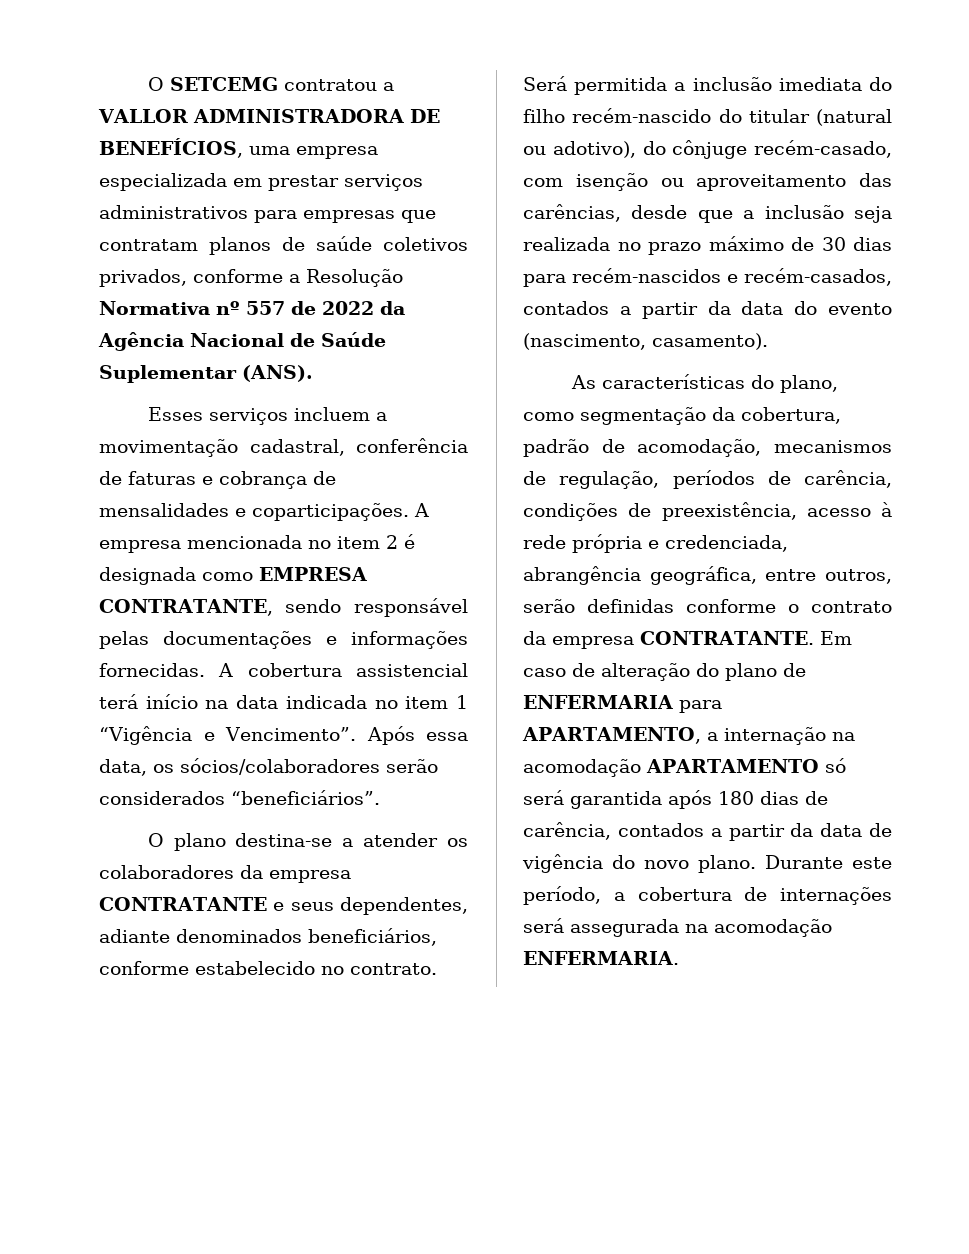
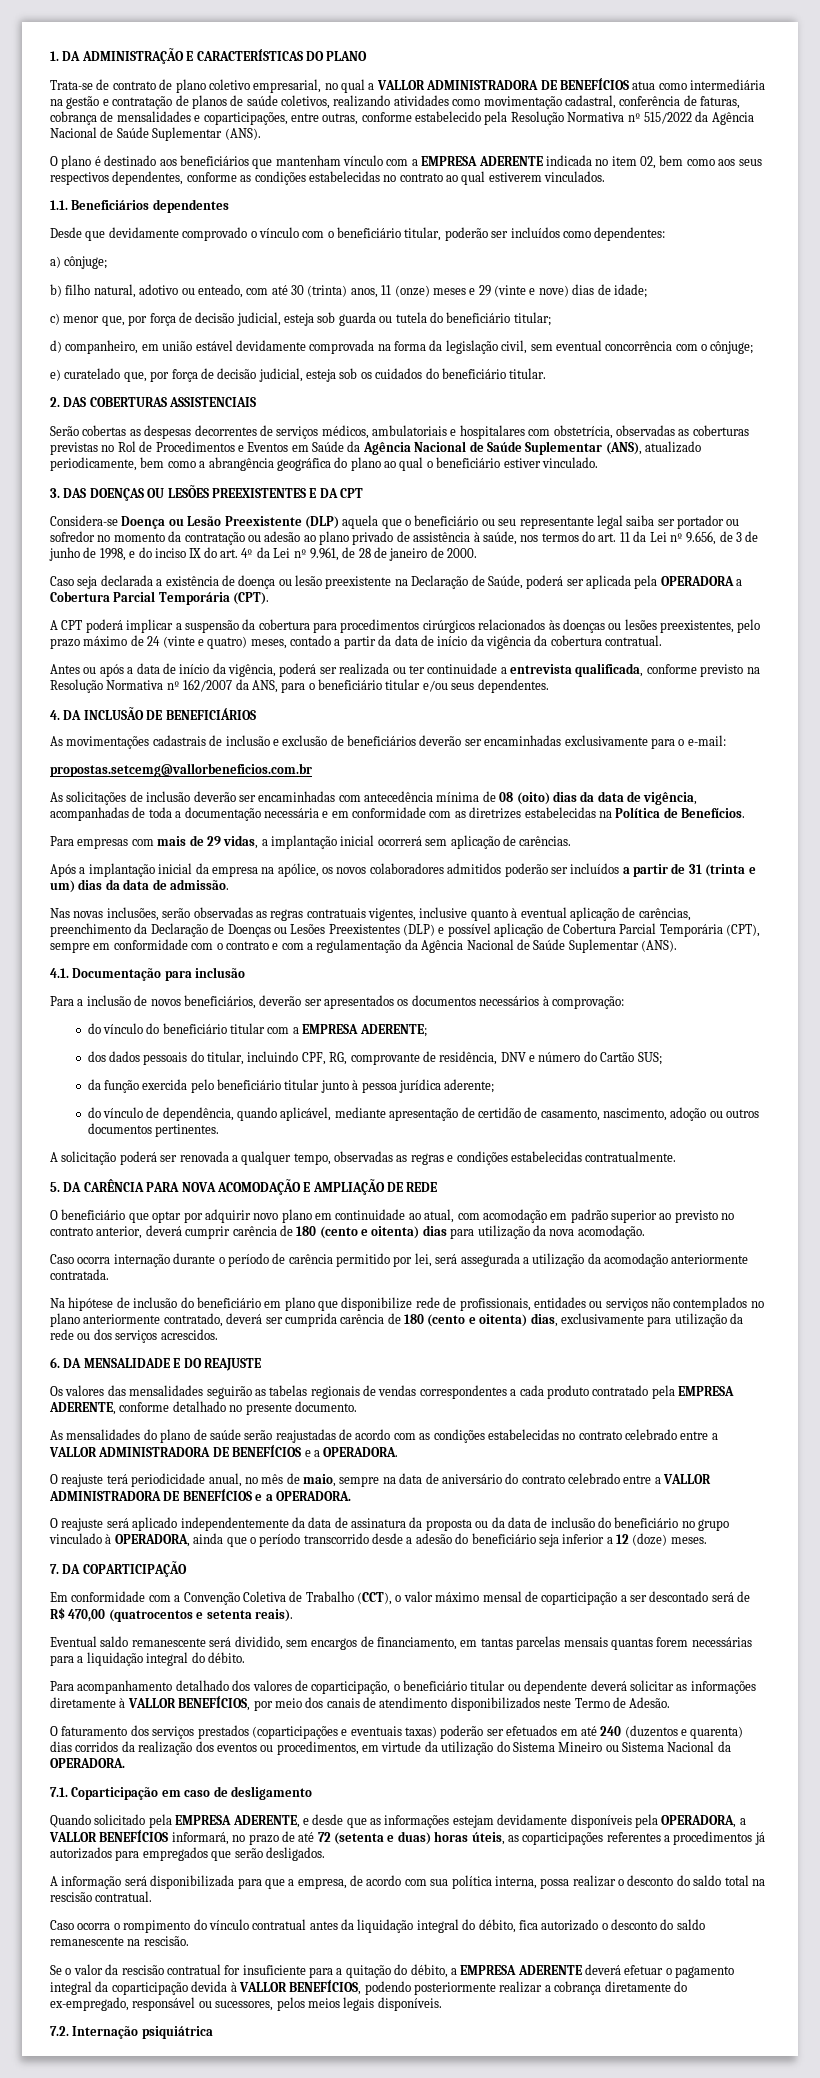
[147,77,394,91] [98,109,440,123] [99,138,378,159] [99,173,423,191] [99,205,436,223] [99,236,468,255] [99,269,403,287] [99,301,405,315] [98,332,386,351] [99,365,313,383] [147,407,387,425] [99,438,468,457] [99,471,336,489] [99,503,429,521] [99,534,415,553] [99,567,367,585] [99,598,468,617] [99,631,468,649] [99,663,468,677] [99,694,469,709] [99,726,468,745] [99,758,438,776] [99,790,380,805] [147,833,468,851] [99,865,351,883] [99,897,468,915] [99,928,437,946] [99,961,437,975] [523,76,892,95] [523,108,892,126] [523,140,892,159] [523,173,892,191] [523,204,892,223] [523,236,892,255] [523,268,892,287] [523,301,892,319] [523,333,768,350] [570,374,838,393] [523,407,841,425] [523,439,892,457] [523,470,892,489] [523,502,892,521] [523,534,788,553] [523,566,892,585] [523,599,892,613] [523,631,852,649] [523,663,806,681] [523,695,722,713] [522,727,855,745] [523,758,846,777] [523,790,828,809] [523,822,704,840] O SETCEMG contratou a VALLOR ADMINISTRADORA DE BENEFÍCIOS, uma empresa especializada em prestar serviços administrativos para empresas que contratam planos de saúde coletivos privados, conforme a Resolução Normativa nº 557 de 2022 da Agência Nacional de Saúde Suplementar (ANS). // Esses serviços incluem a movimentação cadastral, conferência de faturas e cobrança de mensalidades e coparticipações. A empresa mencionada no item 2 é designada como EMPRESA CONTRATANTE, sendo responsável pelas documentações e informações fornecidas. A cobertura assistencial terá início na data indicada no item 1 “Vigência e Vencimento”. Após essa data, os sócios/colaboradores serão considerados “beneficiários”. // O plano destina-se a atender os colaboradores da empresa CONTRATANTE e seus dependentes, adiante denominados beneficiários, conforme estabelecido no contrato. Será permitida a inclusão imediata do filho recém-nascido do titular (natural ou adotivo), do cônjuge recém-casado, com isenção ou aproveitamento das carências, desde que a inclusão seja realizada no prazo máximo de 30 dias para recém-nascidos e recém-casados, contados a partir da data do evento (nascimento, casamento). // As características do plano, como segmentação da cobertura, padrão de acomodação, mecanismos de regulação, períodos de carência, condições de preexistência, acesso à rede própria e credenciada, abrangência geográfica, entre outros, serão definidas conforme o contrato da empresa CONTRATANTE. Em caso de alteração do plano de ENFERMARIA para APARTAMENTO, a internação na acomodação APARTAMENTO só será garantida após 180 dias de carência, contados -> [50,48,368,64] [50,78,765,93] [50,95,740,109] [50,111,754,125] [50,127,261,141] [50,155,762,169] [50,171,606,185] [50,199,229,213] [50,227,666,241] [50,256,108,269] [50,284,647,298] [50,312,551,326] [50,340,754,354] [50,368,547,382] [50,397,257,407] [50,425,749,439] [50,441,701,455] [50,457,598,471] [50,485,363,501] [50,515,740,529] [50,531,759,545] [49,547,478,561] [50,575,743,589] [50,591,270,605] [50,619,761,633] [50,635,331,649] 1. DA ADMINISTRAÇÃO E CARACTERÍSTICAS DO PLANO // Trata-se de contrato de plano coletivo empresarial, no qual a VALLOR ADMINISTRADORA DE BENEFÍCIOS atua como intermediária na gestão e contratação de planos de saúde coletivos, realizando atividades como movimentação cadastral, conferência de faturas, cobrança de mensalidades e coparticipações, entre outras, conforme estabelecido pela Resolução Normativa nº 515/2022 da Agência Nacional de Saúde Suplementar (ANS). // O plano é destinado aos beneficiários que mantenham vínculo com a EMPRESA ADERENTE indicada no item 02, bem como aos seus respectivos dependentes, conforme as condições estabelecidas no contrato ao qual estiverem vinculados. // 1.1. Beneficiários dependentes // Desde que devidamente comprovado o vínculo com o beneficiário titular, poderão ser incluídos como dependentes: // a) cônjuge; // b) filho natural, adotivo ou enteado, com até 30 (trinta) anos, 11 (onze) meses e 29 (vinte e nove) dias de idade; // c) menor que, por força de decisão judicial, esteja sob guarda ou tutela do beneficiário titular; // d) companheiro, em união estável devidamente comprovada na forma da legislação civil, sem eventual concorrência com o cônjuge; // e) curatelado que, por força de decisão judicial, esteja sob os cuidados do beneficiário titular. // 2. DAS COBERTURAS ASSISTENCIAIS // Serão cobertas as despesas decorrentes de serviços médicos, ambulatoriais e hospitalares com obstetrícia, observadas as coberturas previstas no Rol de Procedimentos e Eventos em Saúde da Agência Nacional de Saúde Suplementar (ANS), atualizado periodicamente, bem como a abrangência geográfica do plano ao qual o beneficiário estiver vinculado. // 3. DAS DOENÇAS OU LESÕES PREEXISTENTES E DA CPT // Considera-se Doença ou Lesão Preexistente (DLP) aquela que o beneficiário ou seu representante legal saiba ser portador ou sofredor no momento da contratação ou adesão ao plano privado de assistência à saúde, nos termos do art. 11 da Lei nº 9.656, de 3 de junho de 1998, e do inciso IX do art. 4º da Lei nº 9.961, de 28 de janeiro de 2000. // Caso seja declarada a existência de doença ou lesão preexistente na Declaração de Saúde, poderá ser aplicada pela OPERADORA a Cobertura Parcial Temporária (CPT). // A CPT poderá implicar a suspensão da cobertura para procedimentos cirúrgicos relacionados às doenças ou lesões preexistentes, pelo prazo máximo de 24 (vinte e quatro) meses, contado
[522,854,892,873] [523,886,892,905] [523,918,832,937] [523,951,679,965] vigência do novo plano. Durante este período, a cobertura de internações será assegurada na acomodação ENFERMARIA. -> [437,635,663,649] [50,663,760,677] [50,679,549,693] [50,707,256,720] [50,735,726,749] [50,763,312,777] [50,791,698,805] [50,807,745,821] [50,835,572,849] [50,863,756,877] [50,879,229,893] [50,907,691,921] [50,923,760,937] [50,939,677,953] [50,967,246,981] [50,995,624,1009] [87,1023,427,1037] [87,1051,662,1065] [87,1079,495,1093] [87,1107,760,1121] [87,1123,219,1137] [50,1151,677,1165] [50,1179,438,1195] [50,1209,735,1223] [50,1225,645,1239] [50,1253,749,1267] [50,1269,109,1280] [50,1297,764,1311] [50,1313,743,1327] [50,1329,218,1343] [50,1357,261,1371] [50,1385,734,1399] [49,1401,357,1415] [50,1429,718,1443] [49,1445,399,1457] [50,1473,712,1487] [49,1489,351,1501] [50,1517,730,1531] [49,1533,707,1547] [50,1561,187,1577] [50,1591,751,1605] [50,1607,293,1622] [50,1636,752,1650] [50,1652,245,1666] [50,1680,756,1694] [50,1696,671,1711] [50,1725,744,1739] [50,1741,731,1755] [50,1758,125,1768] [50,1786,312,1800] [50,1814,746,1828] [49,1830,765,1845] [50,1847,325,1861] [50,1875,765,1889] [50,1891,153,1902] [50,1919,705,1933] [50,1936,189,1946] [50,1964,735,1978] [50,1980,687,1995] [50,1997,442,2011] [50,2026,213,2039] início da vigência da cobertura contratual. // Antes ou após a data de início da vigência, poderá ser realizada ou ter continuidade a entrevista qualificada, conforme previsto na Resolução Normativa nº 162/2007 da ANS, para o beneficiário titular e/ou seus dependentes. // 4. DA INCLUSÃO DE BENEFICIÁRIOS // As movimentações cadastrais de inclusão e exclusão de beneficiários deverão ser encaminhadas exclusivamente para o e-mail: // propostas.setcemg@vallorbeneficios.com.br // As solicitações de inclusão deverão ser encaminhadas com antecedência mínima de 08 (oito) dias da data de vigência, acompanhadas de toda a documentação necessária e em conformidade com as diretrizes estabelecidas na Política de Benefícios. // Para empresas com mais de 29 vidas, a implantação inicial ocorrerá sem aplicação de carências. // Após a implantação inicial da empresa na apólice, os novos colaboradores admitidos poderão ser incluídos a partir de 31 (trinta e um) dias da data de admissão. // Nas novas inclusões, serão observadas as regras contratuais vigentes, inclusive quanto à eventual aplicação de carências, preenchimento da Declaração de Doenças ou Lesões Preexistentes (DLP) e possível aplicação de Cobertura Parcial Temporária (CPT), sempre em conformidade com o contrato e com a regulamentação da Agência Nacional de Saúde Suplementar (ANS). // 4.1. Documentação para inclusão // Para a inclusão de novos beneficiários, deverão ser apresentados os documentos necessários à comprovação: // do vínculo do beneficiário titular com a EMPRESA ADERENTE; // dos dados pessoais do titular, incluindo CPF, RG, comprovante de residência, DNV e número do Cartão SUS; // da função exercida pelo beneficiário titular junto à pessoa jurídica aderente; // do vínculo de dependência, quando aplicável, mediante apresentação de certidão de casamento, nascimento, adoção ou outros documentos pertinentes. // A solicitação poderá ser renovada a qualquer tempo, observadas as regras e condições estabelecidas contratualmente. // 5. DA CARÊNCIA PARA NOVA ACOMODAÇÃO E AMPLIAÇÃO DE REDE // O beneficiário que optar por adquirir novo plano em continuidade ao atual, com acomodação em padrão superior ao previsto no contrato anterior, deverá cumprir carência de 180 (cento e oitenta) dias para utilização da nova acomodação. // Caso ocorra internação durante o período de carência permitido por lei, será assegurada a utilização da acomodação anteriormente contratada. // Na hipótese de inclusão do beneficiário em plano que disponibilize rede de profissionais, entidades ou serviços não contemplados no plano anteriormente contratado, deverá ser cumprida carência de 180 (cento e oitenta) dias, exclusivamente para utilização da rede ou dos serviços acrescidos. // 6. DA MENSALIDADE E DO REAJUSTE // Os valores das mensalidades seguirão as tabelas regionais de vendas correspondentes a cada produto contratado pela EMPRESA ADERENTE, conforme detalhado no presente documento. // As mensalidades do plano de saúde serão reajustadas de acordo com as condições estabelecidas no contrato celebrado entre a VALLOR ADMINISTRADORA DE BENEFÍCIOS e a OPERADORA. // O reajuste terá periodicidade anual, no mês de maio, sempre na data de aniversário do contrato celebrado entre a VALLOR ADMINISTRADORA DE BENEFÍCIOS e a OPERADORA. // O reajuste será aplicado independentemente da data de assinatura da proposta ou da data de inclusão do beneficiário no grupo vinculado à OPERADORA, ainda que o período transcorrido desde a adesão do beneficiário seja inferior a 12 (doze) meses. // 7. DA COPARTICIPAÇÃO // Em conformidade com a Convenção Coletiva de Trabalho (CCT), o valor máximo mensal de coparticipação a ser descontado será de R$ 470,00 (quatrocentos e setenta reais). // Eventual saldo remanescente será dividido, sem encargos de financiamento, em tantas parcelas mensais quantas forem necessárias para a liquidação integral do débito. // Para acompanhamento detalhado dos valores de coparticipação, o beneficiário titular ou dependente deverá solicitar as informações diretamente à VALLOR BENEFÍCIOS, por meio dos canais de atendimento disponibilizados neste Termo de Adesão. // O faturamento dos serviços prestados (coparticipações e eventuais taxas) poderão ser efetuados em até 240 (duzentos e quarenta) dias corridos da realização dos eventos ou procedimentos, em virtude da utilização do Sistema Mineiro ou Sistema Nacional da OPERADORA. // 7.1. Coparticipação em caso de desligamento // Quando solicitado pela EMPRESA ADERENTE, e desde que as informações estejam devidamente disponíveis pela OPERADORA, a VALLOR BENEFÍCIOS informará, no prazo de até 72 (setenta e duas) horas úteis, as coparticipações referentes a procedimentos já autorizados para empregados que serão desligados. // A informação será disponibilizada para que a empresa, de acordo com sua política interna, possa realizar o desconto do saldo total na rescisão contratual. // Caso ocorra o rompimento do vínculo contratual antes da liquidação integral do débito, fica autorizado o desconto do saldo remanescente na rescisão. // Se o valor da rescisão contratual for insuficiente para a quitação do débito, a EMPRESA ADERENTE deverá efetuar o pagamento integral da coparticipação devida à VALLOR BENEFÍCIOS, podendo posteriormente realizar a cobrança diretamente do ex-empregado, responsável ou sucessores, pelos meios legais disponíveis. // 7.2. Internação psiquiátrica

